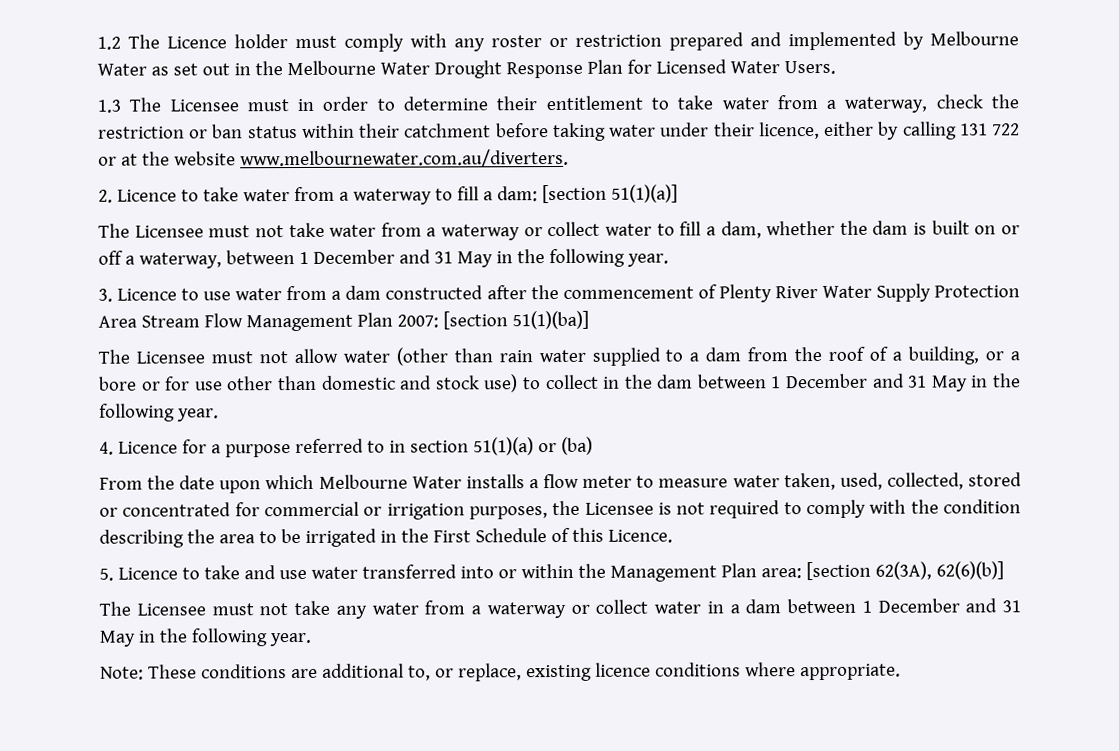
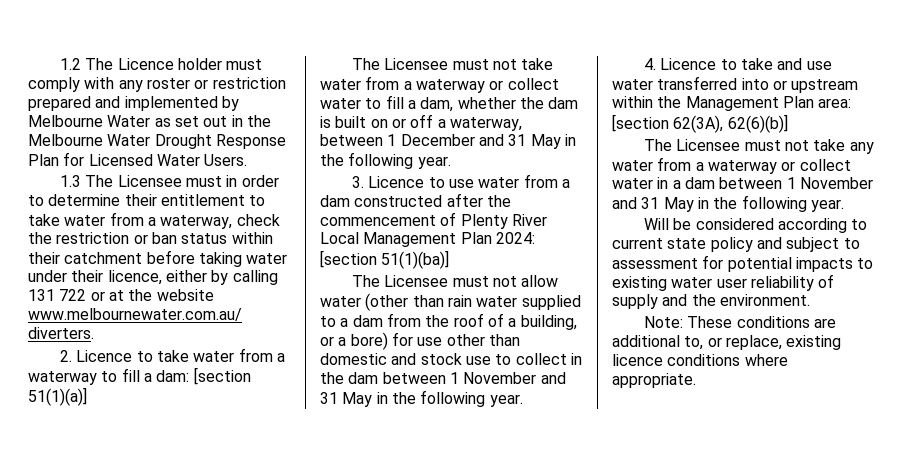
[821,283,1020,302] [98,312,439,332] Water Supply Protection Area Stream Flow Management Plan 2007: -> [320,232,535,247] Local Management Plan 2024:
[99,376,161,391] bore or -> [350,332,388,350] bore)
[483,374,519,393] use) -> [465,356,491,365] use
[785,373,869,389] December -> [463,372,537,384] November
[181,436,593,458] [99,472,1023,494] [99,499,1021,520] [99,527,673,548] [99,567,178,581] for a purpose referred to in section 51(1)(a) or (ba) // From the date upon which Melbourne Water installs a flow meter to measure water taken, used, collected, stored or concentrated for commercial or irrigation purposes, the Licensee is not required to comply with the condition describing the area to be irrigated in the First Schedule of this Licence. // 5. Licence -> (717, 64) none
(517, 574) none -> [791,79,859,93] upstream
[877,598,1021,613] [99,628,312,647] December and 31 May in the following year. -> [799,177,873,189] [612,195,844,212] [644,218,868,233] [612,237,860,252] [612,255,874,272] [612,274,835,291] [612,294,810,309] November and 31 May in the following year. // Will be considered according to current state policy and subject to assessment for potential impacts to existing water user reliability of supply and the environment.

